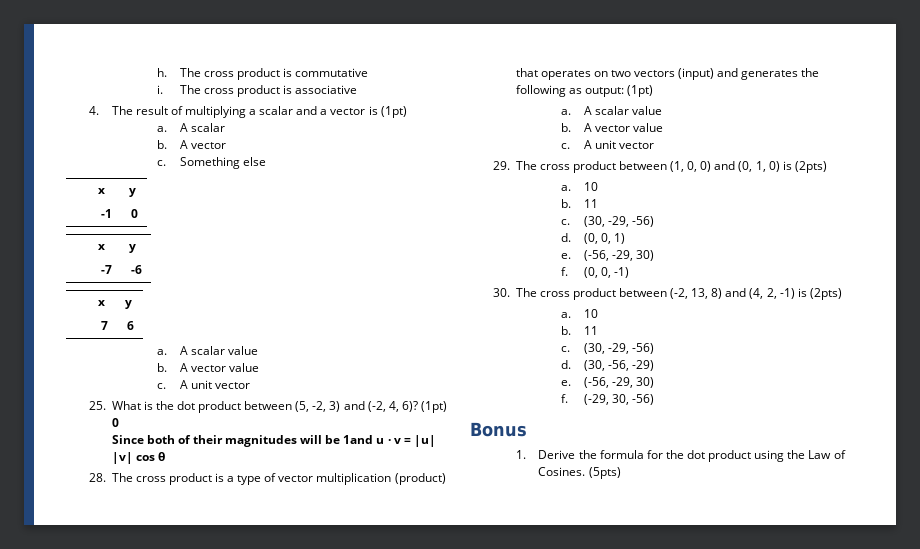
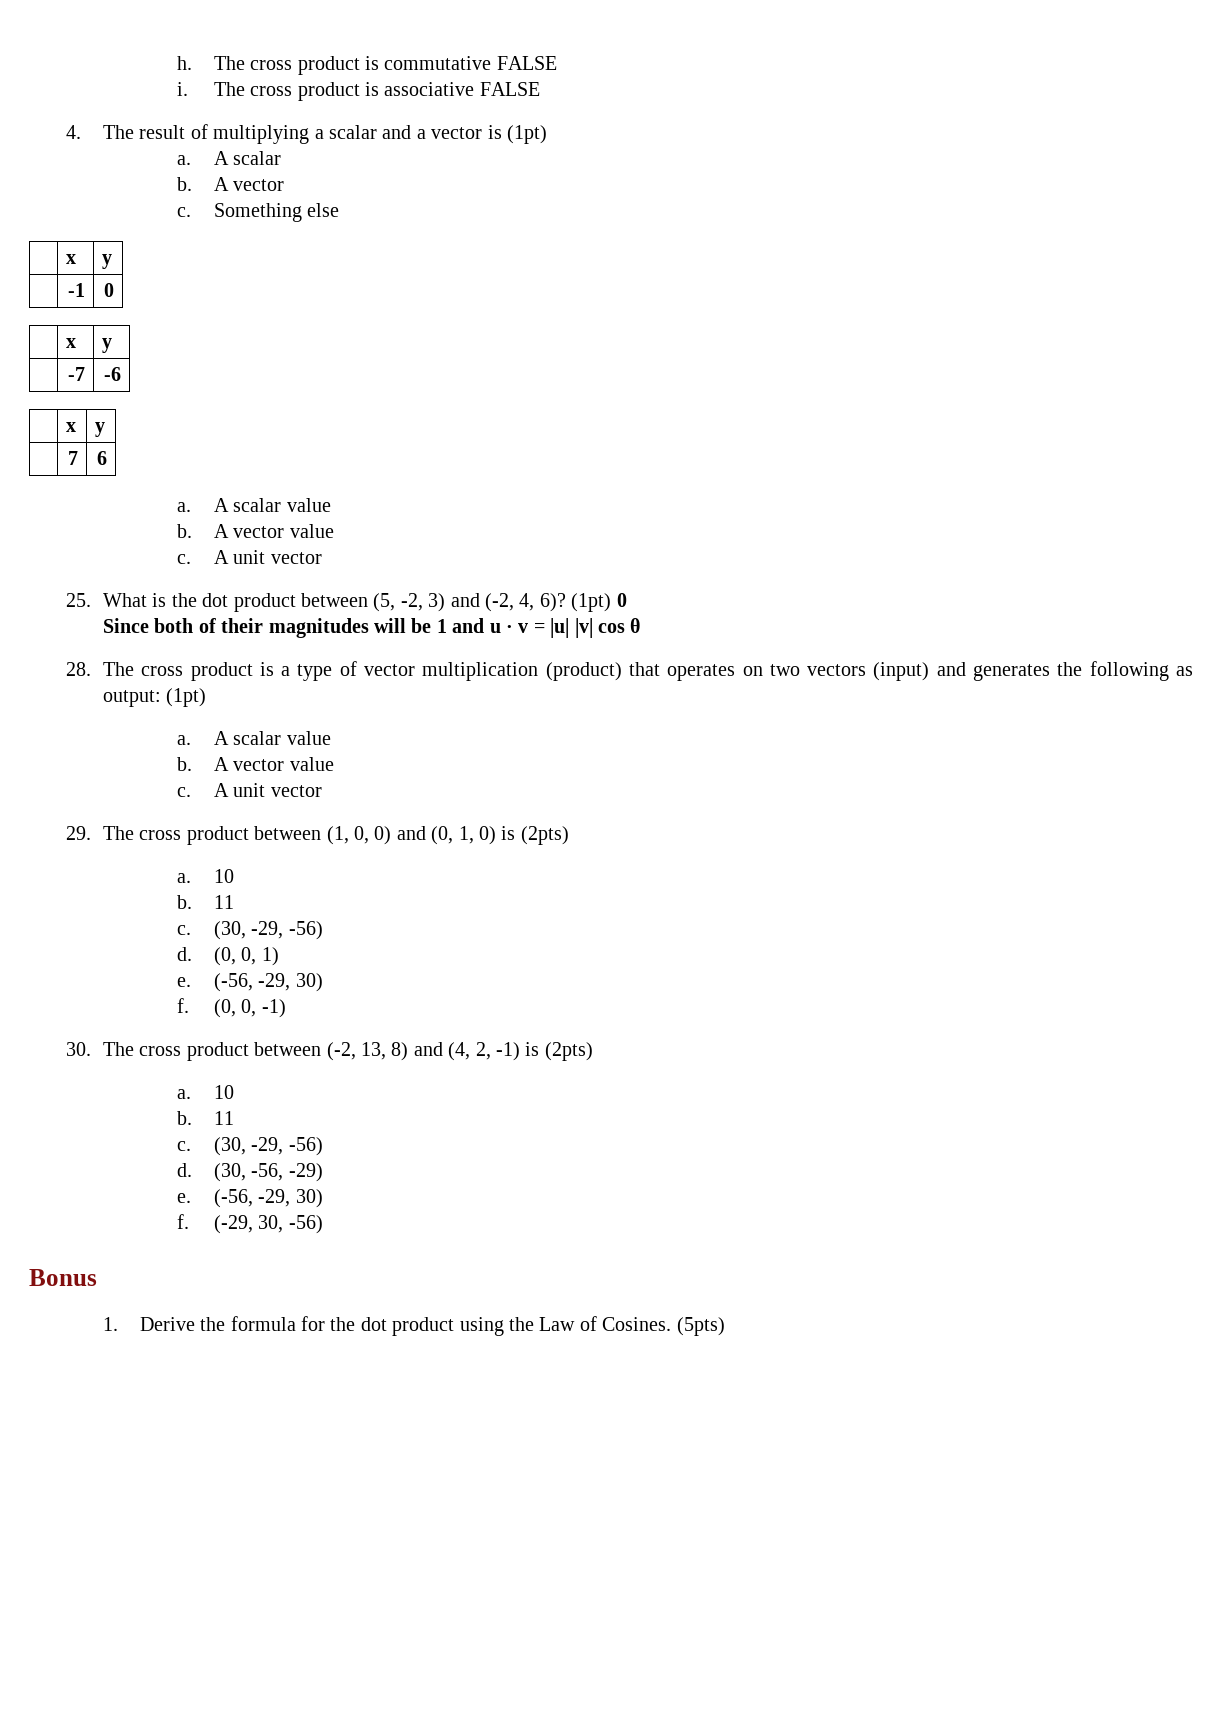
(369, 72) none -> [496,56,557,70] FALSE
(358, 89) none -> [479,82,540,96] FALSE
[343,435,374,444] 1and -> [436,618,485,633] 1 and

